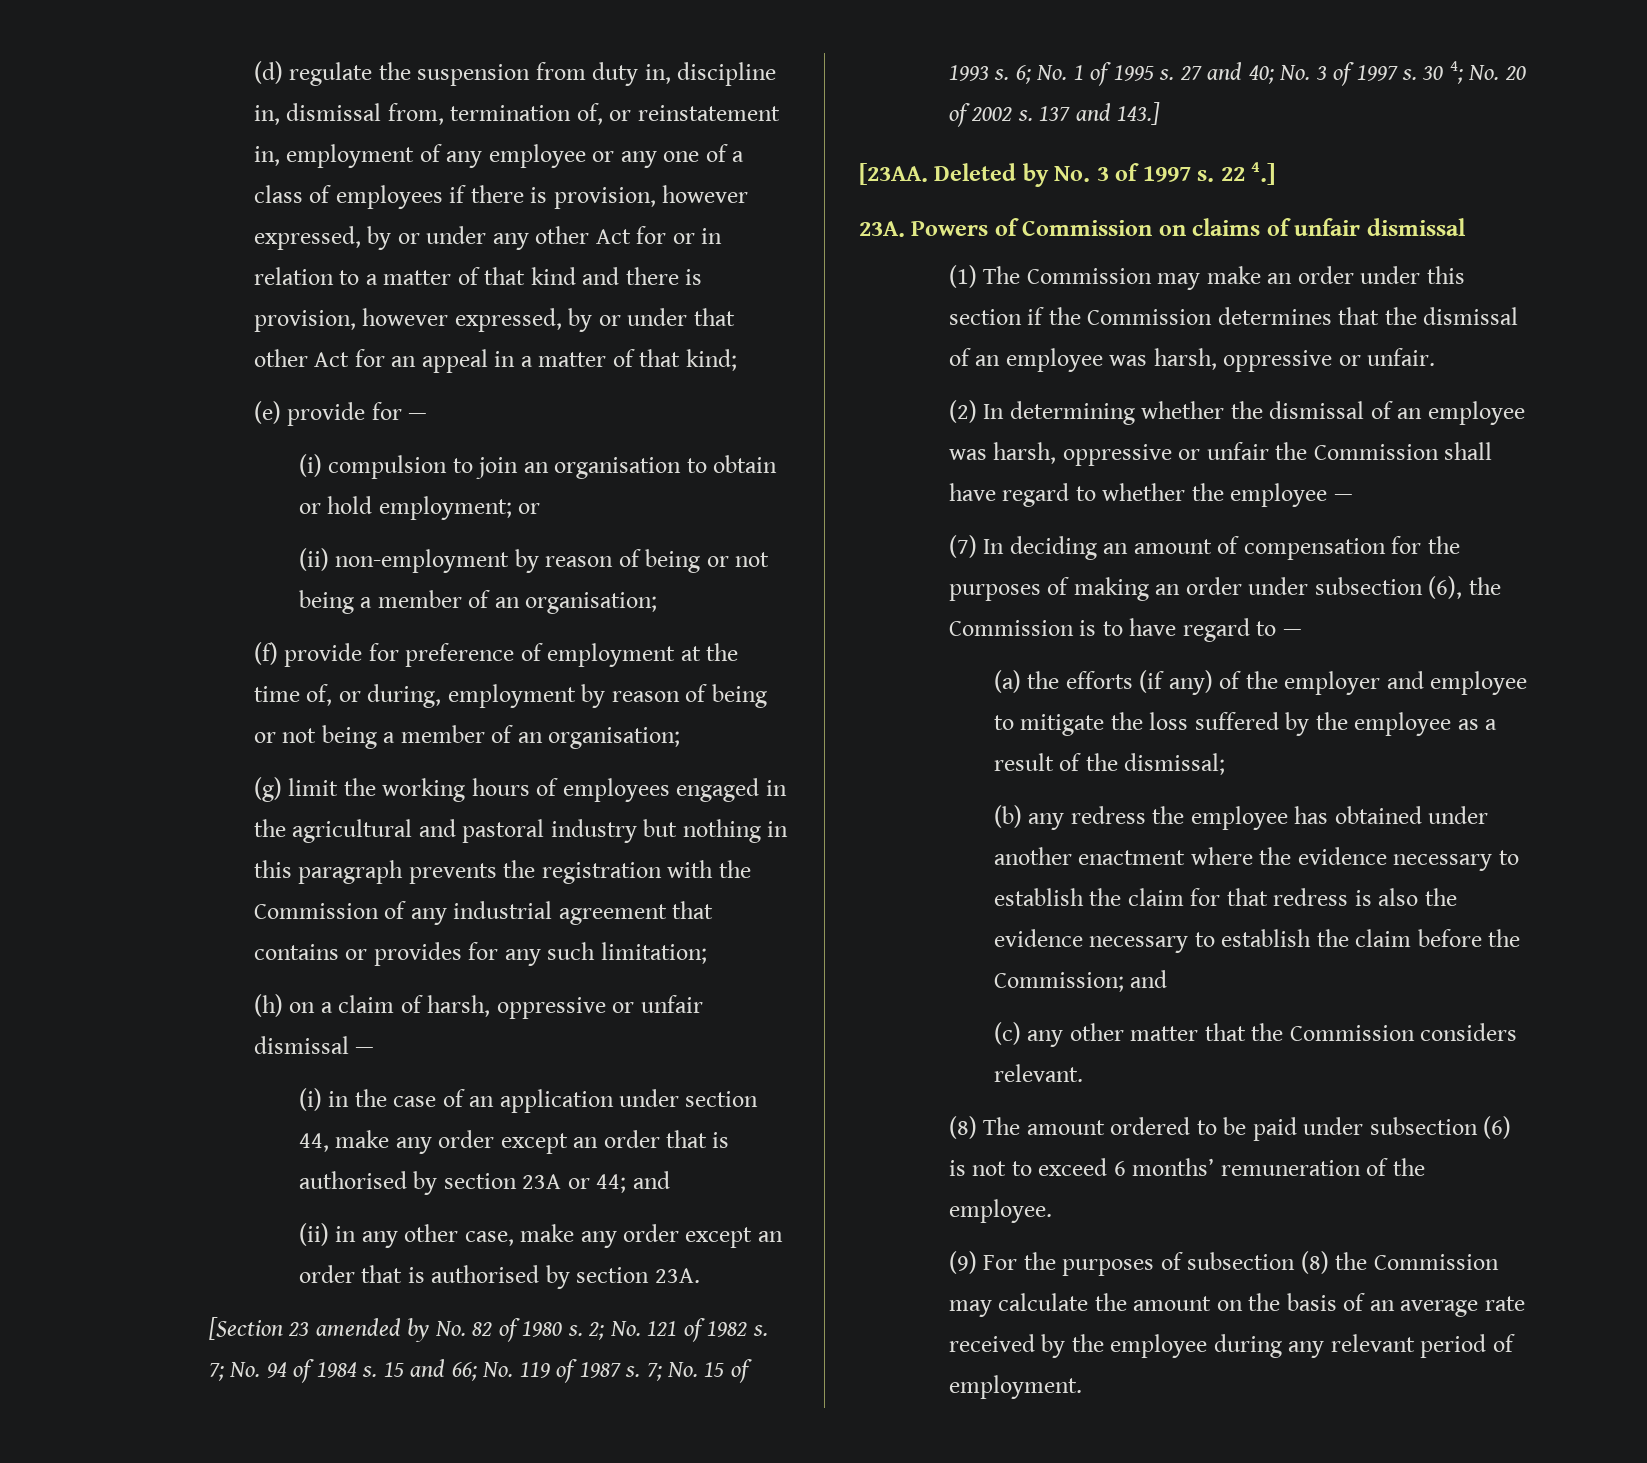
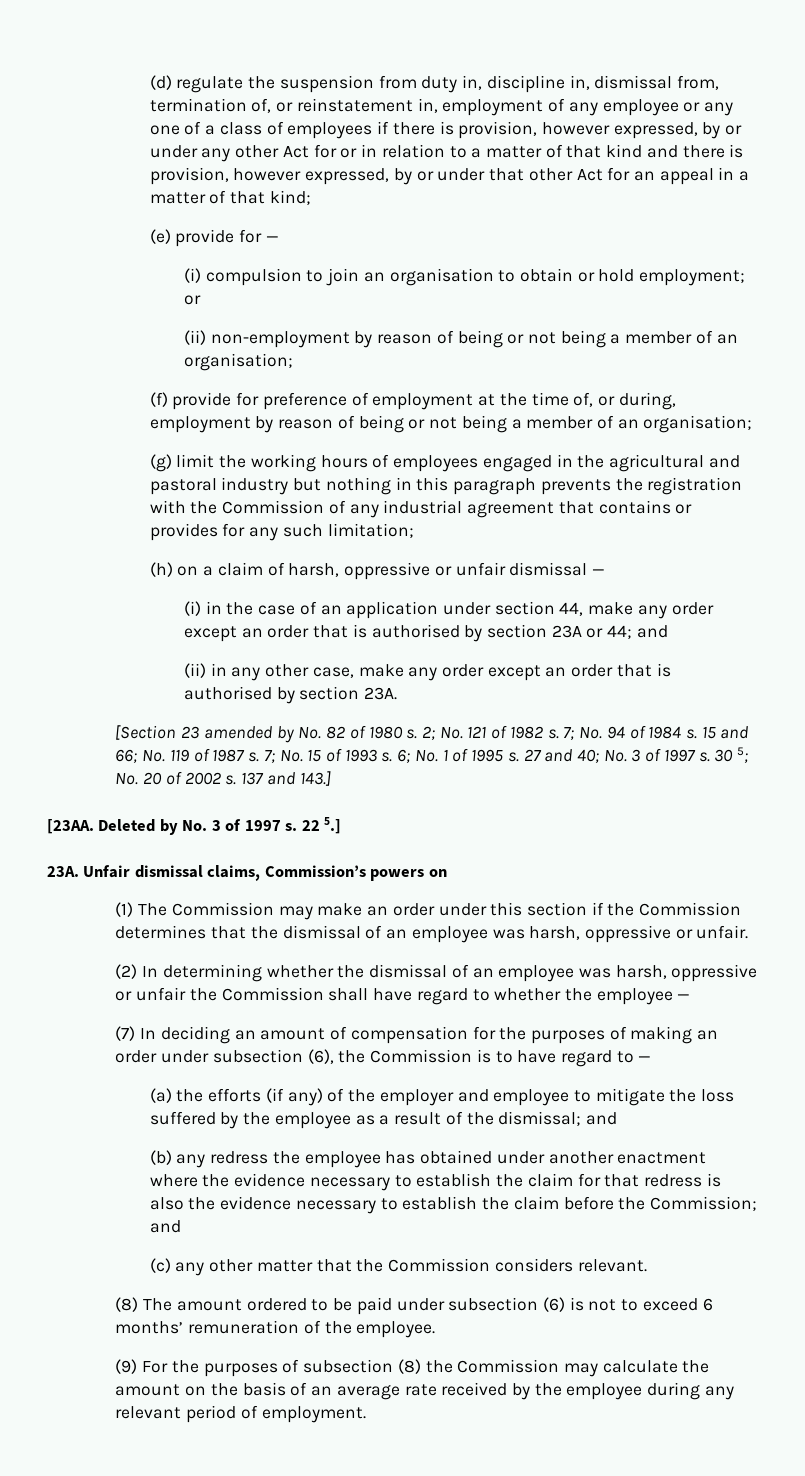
[1449,61,1463,84] 4; -> [737,747,749,763] 5;
[1251,162,1276,185] [859,218,1466,237] 4.] // 23A. Powers of Commission on claims of unfair dismissal -> [324,817,342,834] [47,865,447,881] 5.] // 23A. Unfair dismissal claims, Commission’s powers on
(1226, 764) none -> [585,1112,617,1125] and

